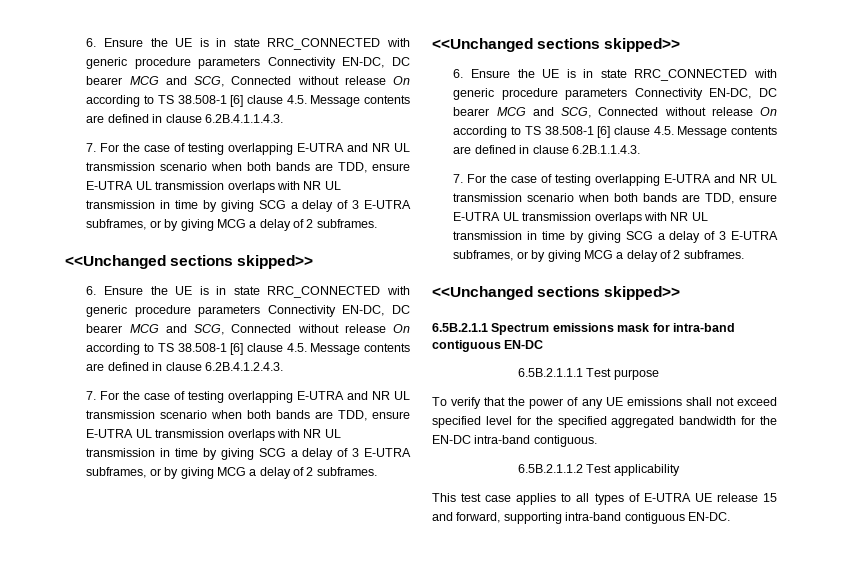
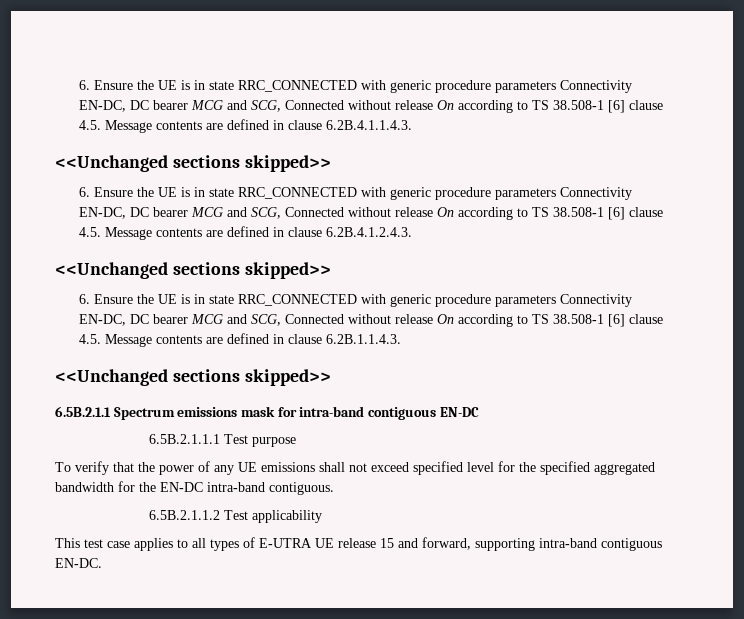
[86,143,410,155] [86,162,410,173] [86,181,341,193] [86,200,412,212] [86,219,377,231] // 7. For the case of testing overlapping E-UTRA and NR UL transmission scenario when both bands are TDD, ensure E-UTRA UL transmission overlaps with NR UL transmission in time by giving SCG a delay of 3 E-UTRA subframes, or by giving MCG a delay of 2 subframes. -> (412, 125) none
[86,391,410,403] [86,410,410,421] [86,429,341,441] [86,448,412,460] [86,467,377,479] // 7. For the case of testing overlapping E-UTRA and NR UL transmission scenario when both bands are TDD, ensure E-UTRA UL transmission overlaps with NR UL transmission in time by giving SCG a delay of 3 E-UTRA subframes, or by giving MCG a delay of 2 subframes. -> (412, 232) none
[453,174,777,186] [453,193,777,204] [453,212,708,224] [453,231,778,243] [453,250,744,262] // 7. For the case of testing overlapping E-UTRA and NR UL transmission scenario when both bands are TDD, ensure E-UTRA UL transmission overlaps with NR UL transmission in time by giving SCG a delay of 3 E-UTRA subframes, or by giving MCG a delay of 2 subframes. -> (401, 339) none

